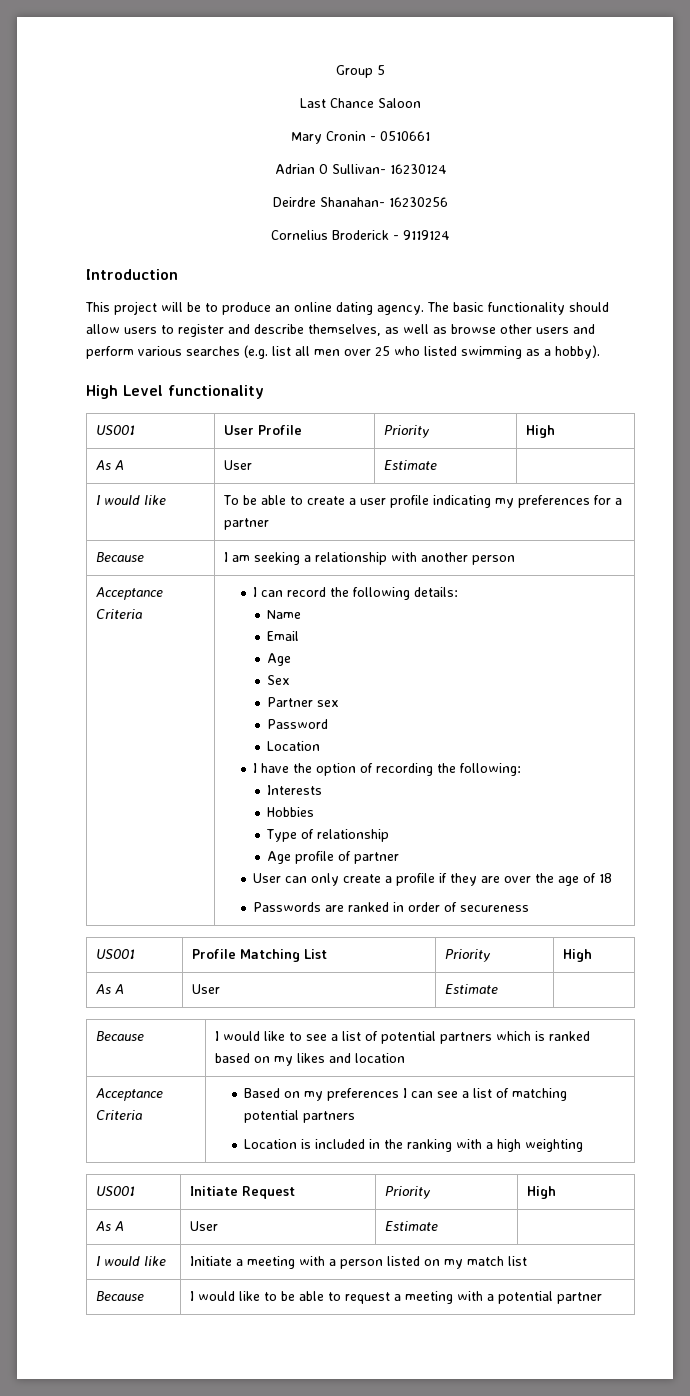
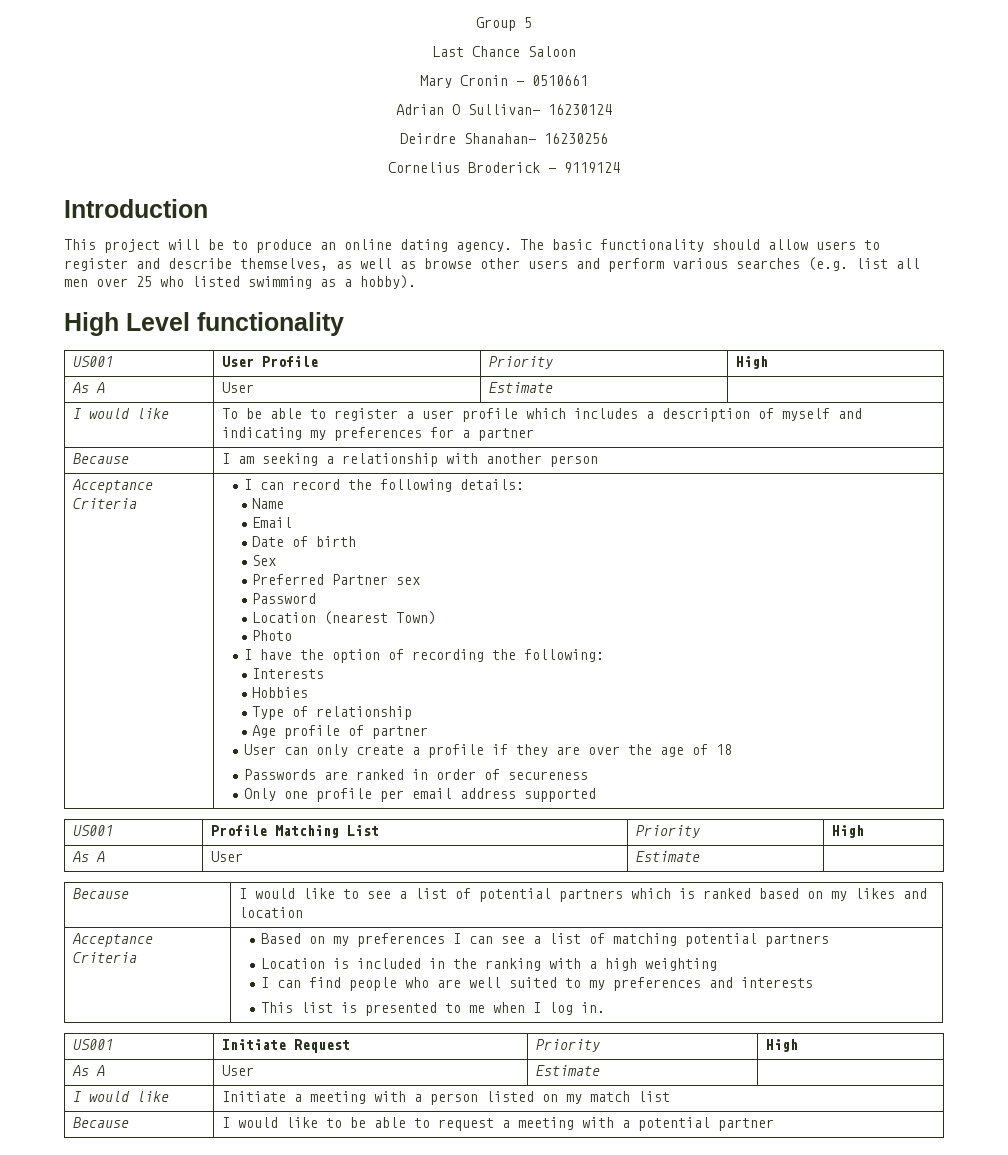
[307,496,346,505] create -> [333,408,398,421] register
(430, 501) none -> [525,408,862,422] which includes a description of myself and
[267,653,292,666] Age -> [252,536,357,547] Date of birth
(291, 680) none -> [252,574,325,585] Preferred
(321, 746) none -> [324,611,437,625] [252,630,293,641] (nearest Town) // Photo
(530, 908) none -> [243,788,596,802] // Only one profile per email address supported
(584, 1145) none -> [260,977,813,991] [260,1002,605,1016] // I can find people who are well suited to my preferences and interests // This list is presented to me when I log in.

